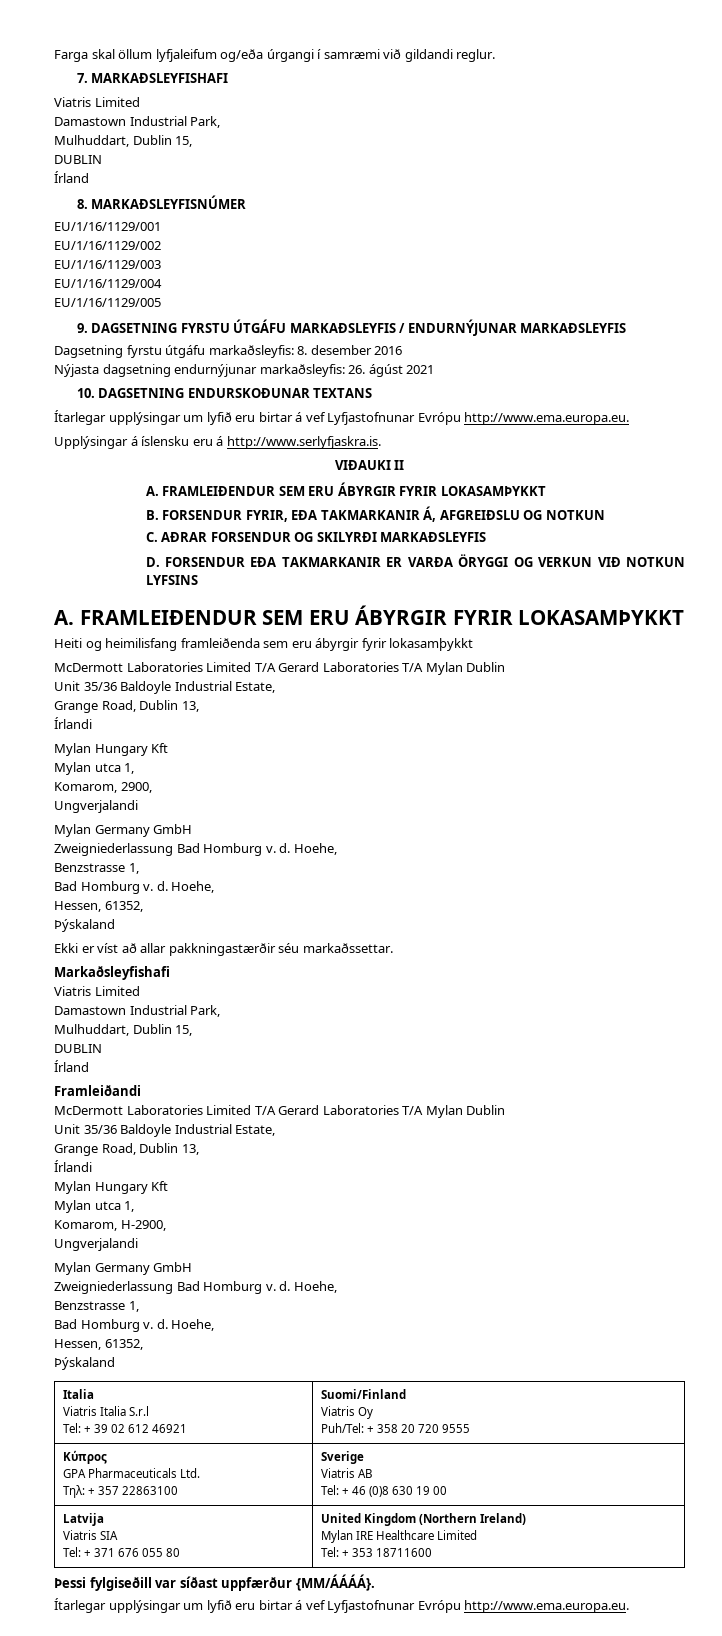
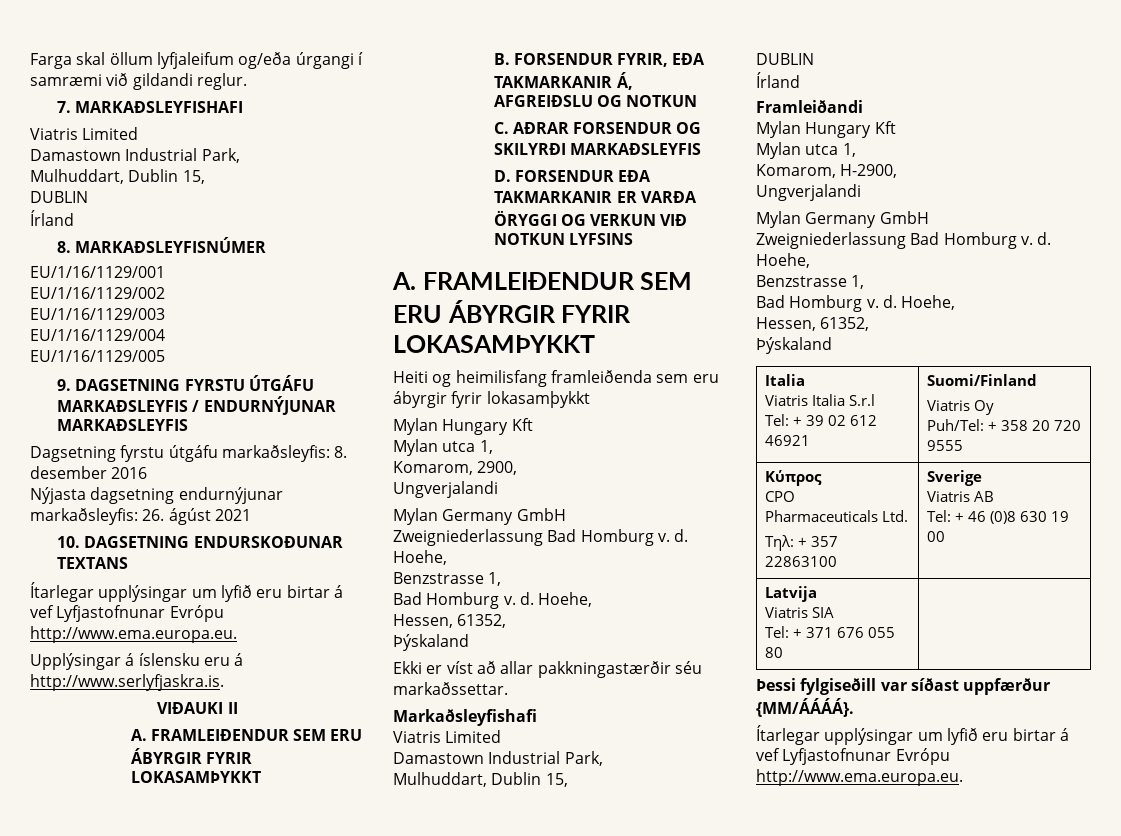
[54,662,506,675] [54,681,276,694] [54,700,199,713] [54,717,92,729] // McDermott Laboratories Limited T/A Gerard Laboratories T/A Mylan Dublin // Unit 35/36 Baldoyle Industrial Estate, // Grange Road, Dublin 13, // Írlandi -> (590, 399) none
[54,1105,506,1118] [54,1124,276,1137] [54,1143,199,1156] [54,1160,92,1172] // McDermott Laboratories Limited T/A Gerard Laboratories T/A Mylan Dublin // Unit 35/36 Baldoyle Industrial Estate, // Grange Road, Dublin 13, // Írlandi -> (863, 106) none
[62,1469,86,1478] GPA -> [764,491,795,502] CPO
[320,1513,526,1526] [320,1530,477,1543] [320,1547,432,1557] United Kingdom (Northern Ireland) // Mylan IRE Healthcare Limited // Tel: + 353 18711600 -> (783, 652) none

